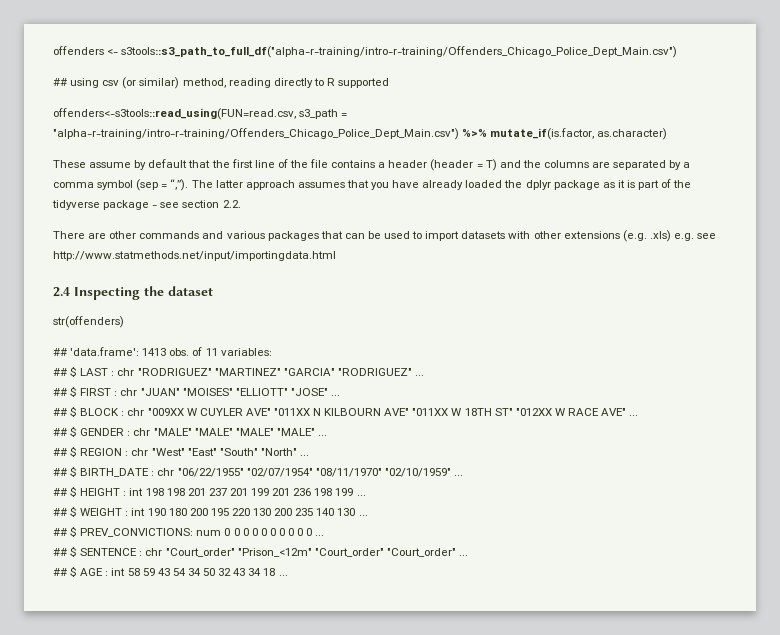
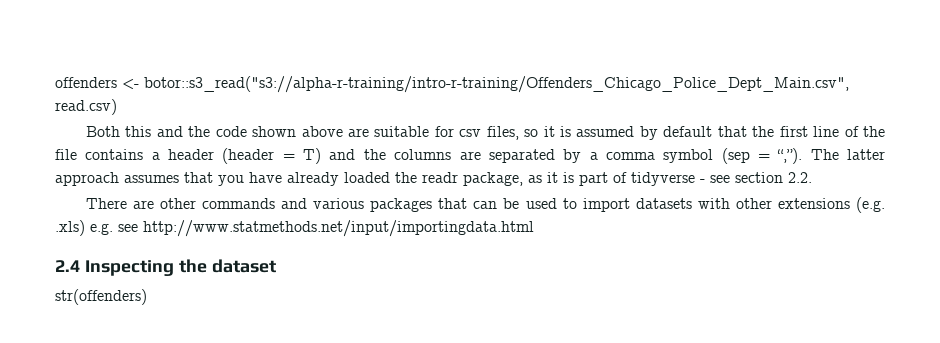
[121,46,678,58] [53,77,390,89] [53,108,348,120] [53,128,668,140] [53,160,132,168] s3tools::s3_path_to_full_df("alpha-r-training/intro-r-training/Offenders_Chicago_Police_Dept_Main.csv") // ## using csv (or similar) method, reading directly to R supported // offenders<-s3tools::read_using(FUN=read.csv, s3_path = "alpha-r-training/intro-r-training/Offenders_Chicago_Police_Dept_Main.csv") %>% mutate_if(is.factor, as.character) // These assume -> [144,76,849,93] [55,99,117,115] [85,126,635,140] botor::s3_read("s3://alpha-r-training/intro-r-training/Offenders_Chicago_Police_Dept_Main.csv", read.csv) // Both this and the code shown above are suitable for csv files, so it is assumed
[525,180,600,190] dplyr package -> [422,172,523,186] readr package,
[673,180,692,188] [52,200,150,210] the tidyverse package -> [631,172,695,186] tidyverse
[53,347,272,356] [53,366,424,377] [53,386,340,397] [53,406,639,417] [53,426,327,437] [53,446,309,457] [53,466,463,477] [53,486,366,497] [53,506,368,517] [53,526,325,537] [53,546,468,557] [53,566,288,577] // ## 'data.frame': 1413 obs. of 11 variables: // ## $ LAST : chr "RODRIGUEZ" "MARTINEZ" "GARCIA" "RODRIGUEZ" ... // ## $ FIRST : chr "JUAN" "MOISES" "ELLIOTT" "JOSE" ... // ## $ BLOCK : chr "009XX W CUYLER AVE" "011XX N KILBOURN AVE" "011XX W 18TH ST" "012XX W RACE AVE" ... // ## $ GENDER : chr "MALE" "MALE" "MALE" "MALE" ... // ## $ REGION : chr "West" "East" "South" "North" ... // ## $ BIRTH_DATE : chr "06/22/1955" "02/07/1954" "08/11/1970" "02/10/1959" ... // ## $ HEIGHT : int 198 198 201 237 201 199 201 236 198 199 ... // ## $ WEIGHT : int 190 180 200 195 220 130 200 235 140 130 ... // ## $ PREV_CONVICTIONS: num 0 0 0 0 0 0 0 0 0 0 ... // ## $ SENTENCE : chr "Court_order" "Prison_<12m" "Court_order" "Court_order" ... // ## $ AGE : int 58 59 43 54 34 50 32 43 34 18 ... -> (147, 297) none

